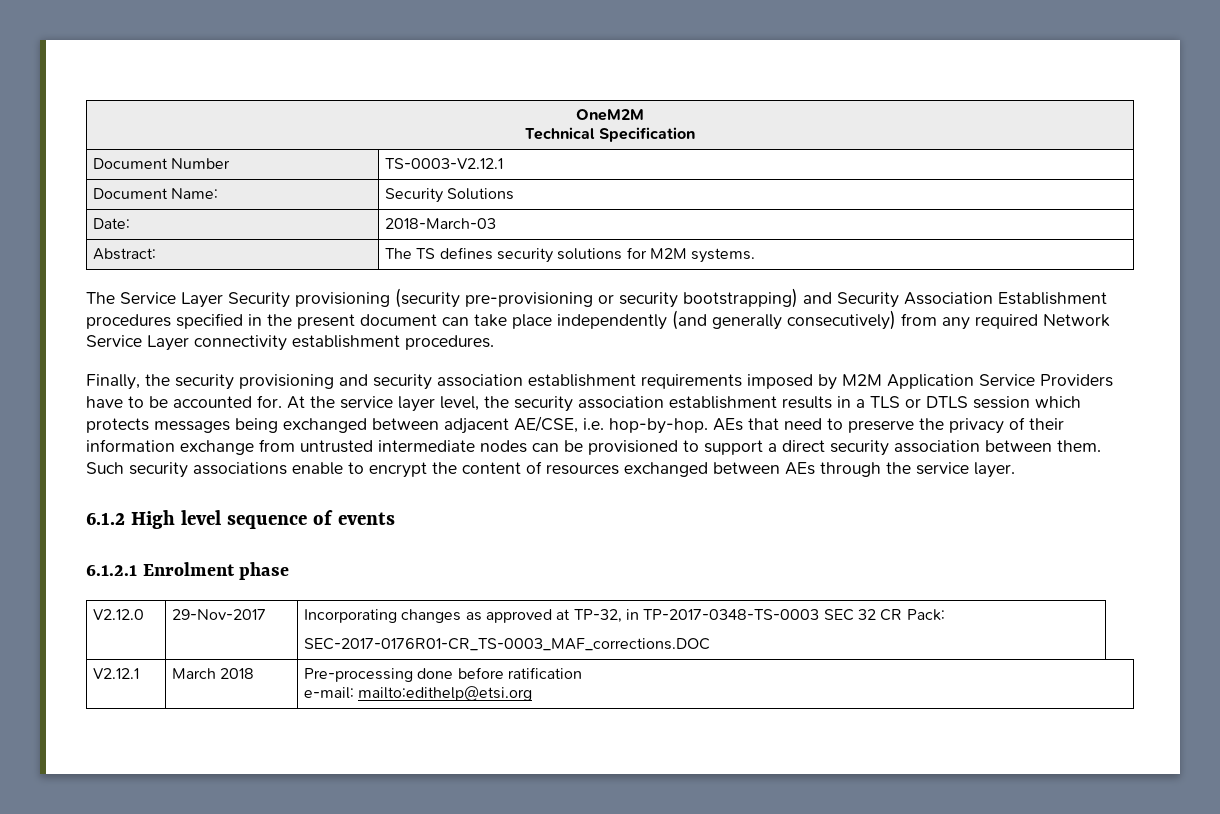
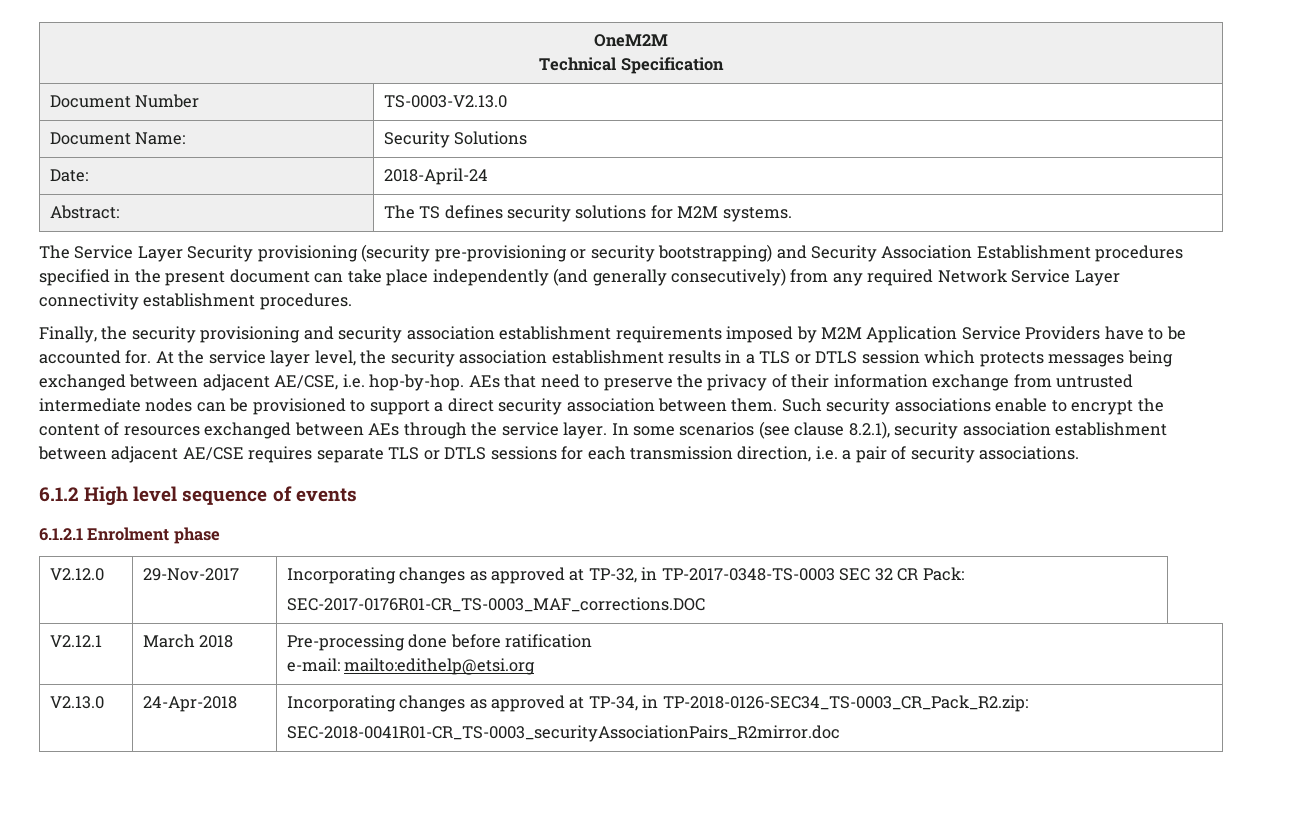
[385,158,504,169] TS-0003-V2.12.1 -> [383,95,507,108] TS-0003-V2.13.0
[385,218,497,229] 2018-March-03 -> [383,168,488,185] 2018-April-24
(1015, 470) none -> [611,421,1168,439] [38,446,1080,463] In some scenarios (see clause 8.2.1), security association establishment between adjacent AE/CSE requires separate TLS or DTLS sessions for each transmission direction, i.e. a pair of security associations.
(533, 693) none -> [49,696,104,709] [142,696,237,712] [286,695,1028,712] [286,725,840,742] // V2.13.0 | 24-Apr-2018 | Incorporating changes as approved at TP-34, in TP-2018-0126-SEC34_TS-0003_CR_Pack_R2.zip: // SEC-2018-0041R01-CR_TS-0003_securityAssociationPairs_R2mirror.doc

